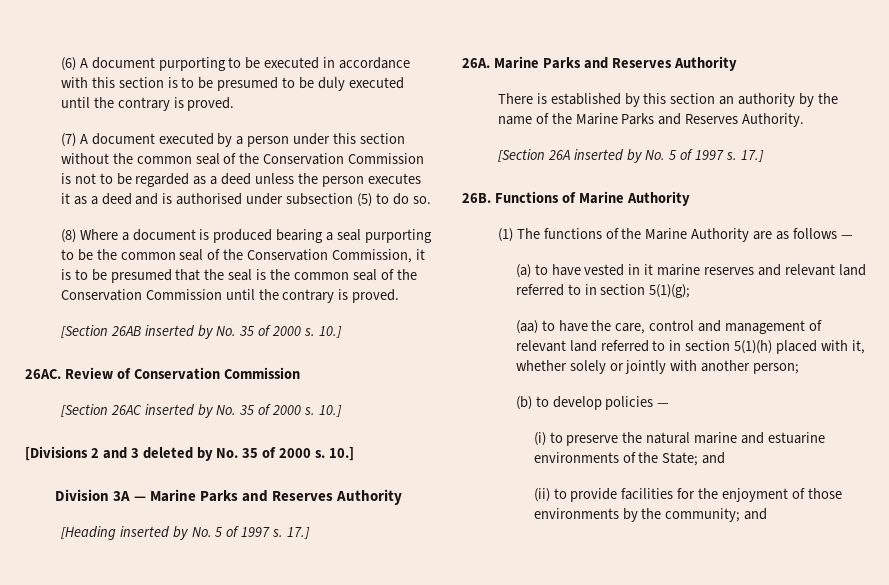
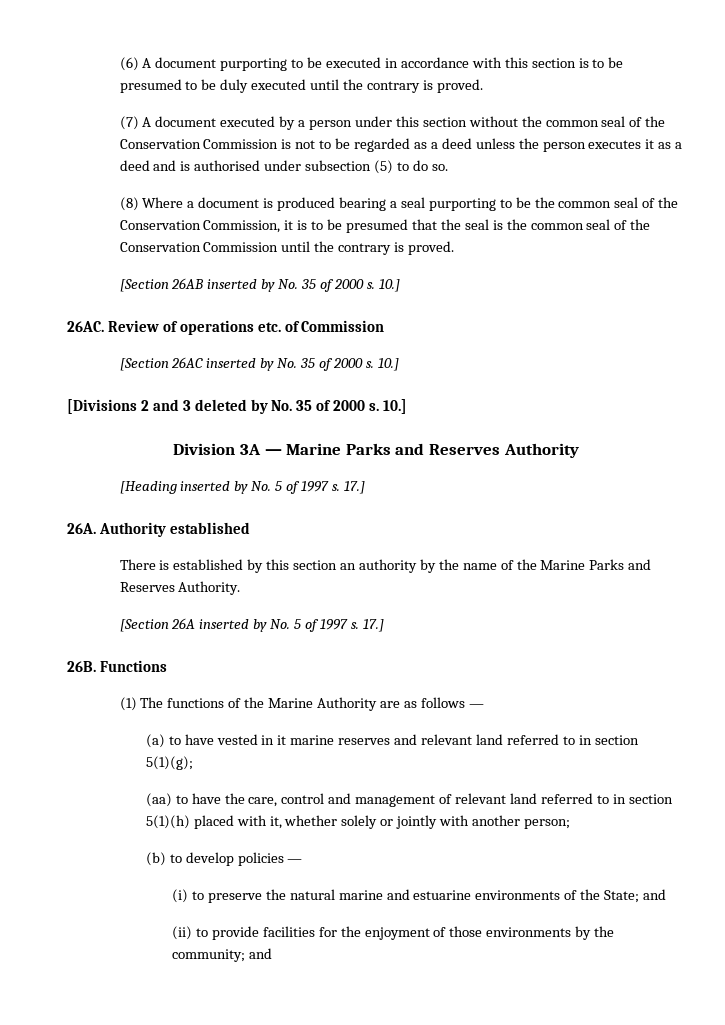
[133,367,220,380] Conservation -> [179,320,300,335] operations etc. of
[493,56,737,71] Marine Parks and Reserves Authority -> [98,522,250,537] Authority established
[561,191,690,206] of Marine Authority -> (167, 666) none

